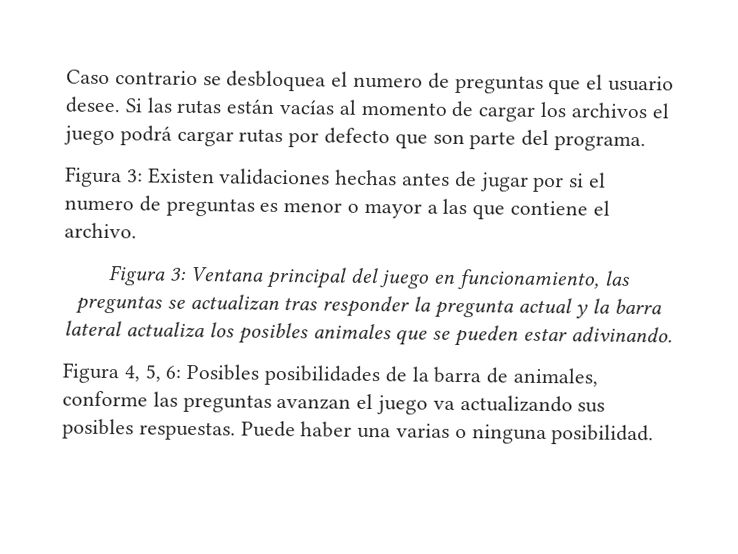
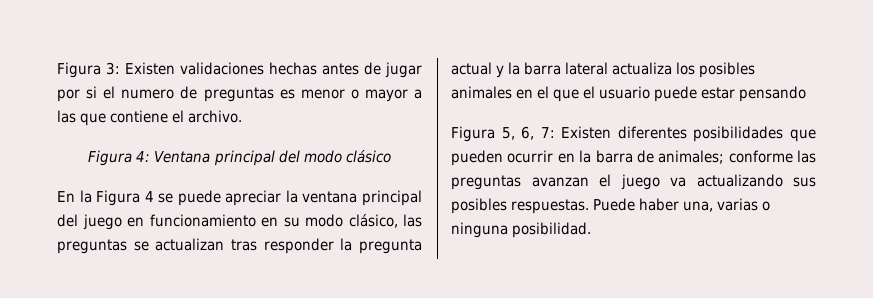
[66,69,675,95] [65,96,669,122] [63,125,647,152] Caso contrario se desbloquea el numero de preguntas que el usuario desee. Si las rutas están vacías al momento de cargar los archivos el juego podrá cargar rutas por defecto que son parte del programa. // -> (57, 70) none
[169,267,188,281] 3: -> [136,151,151,162] 4:
[379,268,600,291] juego en funcionamiento, -> [303,150,391,163] [57,190,423,206] [57,214,398,230] modo clásico // En la Figura 4 se puede apreciar la ventana principal del juego en funcionamiento en su modo clásico,
[395,324,673,347] [62,362,407,387] que se pueden estar adivinando. // Figura 4, 5, 6: Posibles posibilidades de -> [516,86,807,102] [451,126,816,142] [451,150,575,166] en el que el usuario puede estar pensando // Figura 5, 6, 7: Existen diferentes posibilidades que pueden ocurrir en
[513,367,599,387] animales, -> [658,150,725,164] animales;
[357,426,392,439] una -> [683,201,714,212] una,

